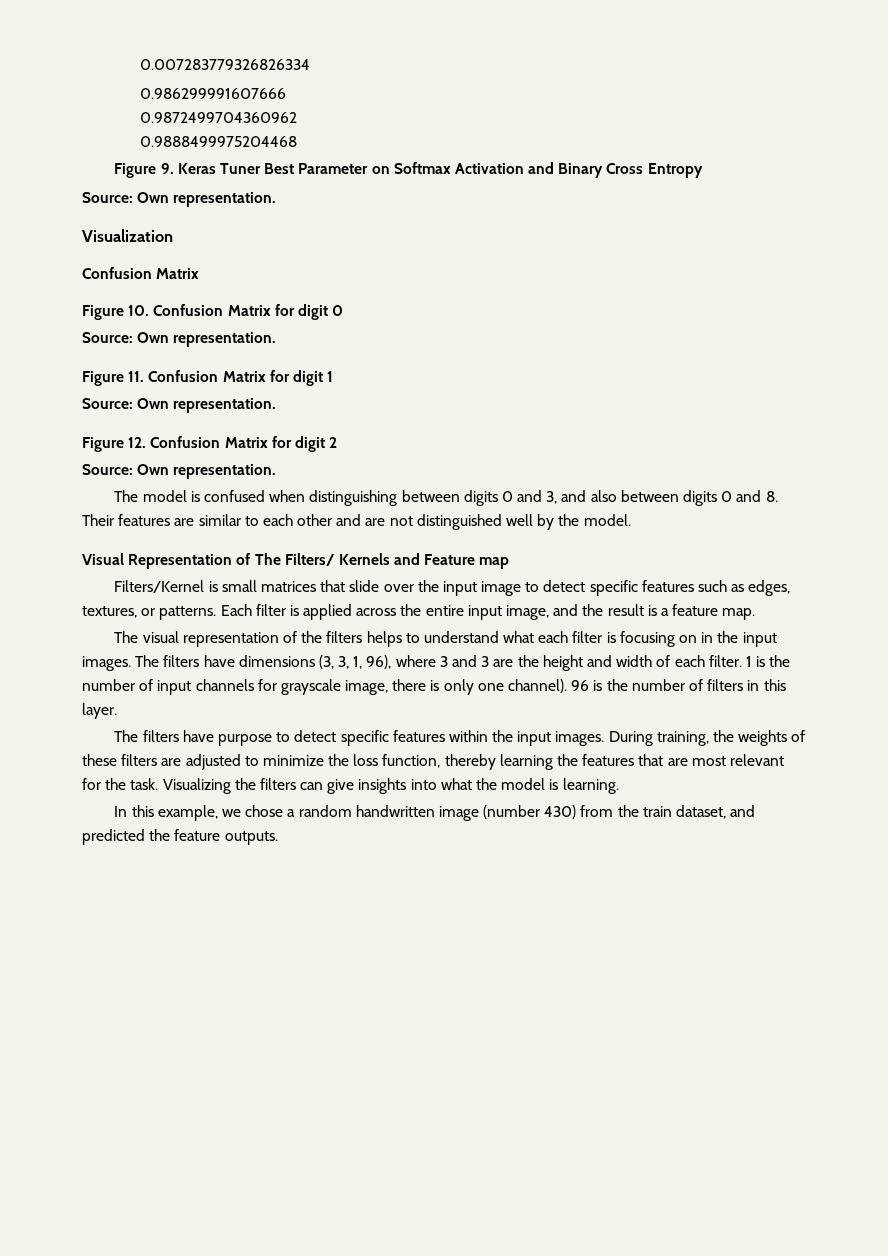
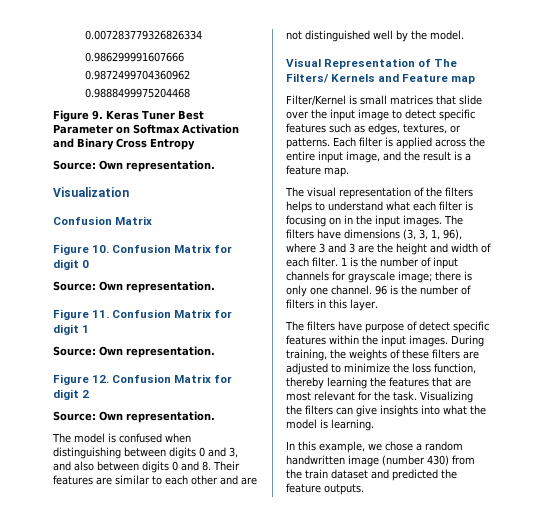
[114,580,205,593] Filters/Kernel -> [286,95,346,106] Filter/Kernel
[345,680,389,695] image, -> [398,271,432,283] image;
[508,679,568,693] channel). -> [331,285,372,295] channel.
[276,732,291,742] to -> [407,321,417,331] of
[676,805,727,819] dataset, -> [331,469,368,479] dataset

